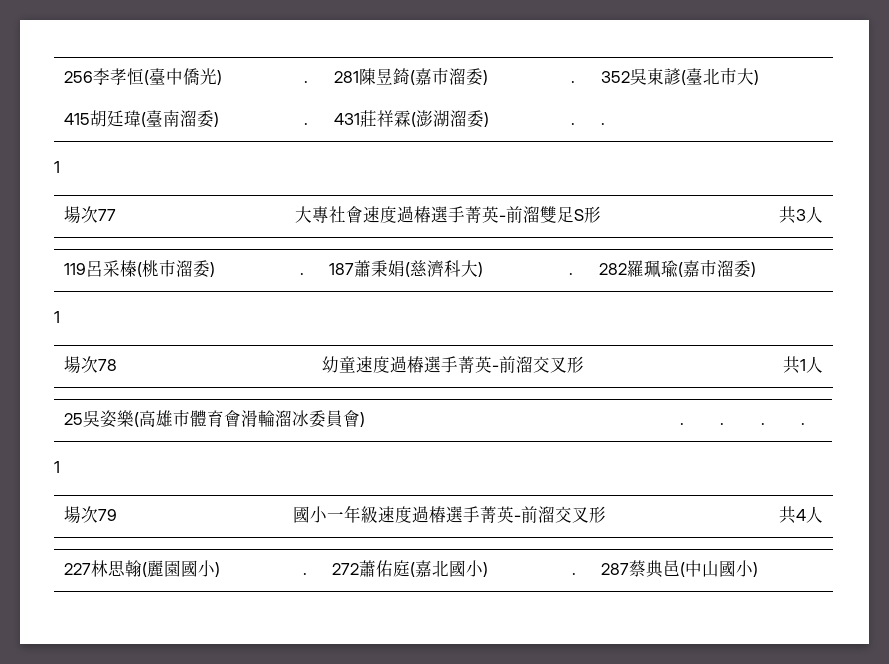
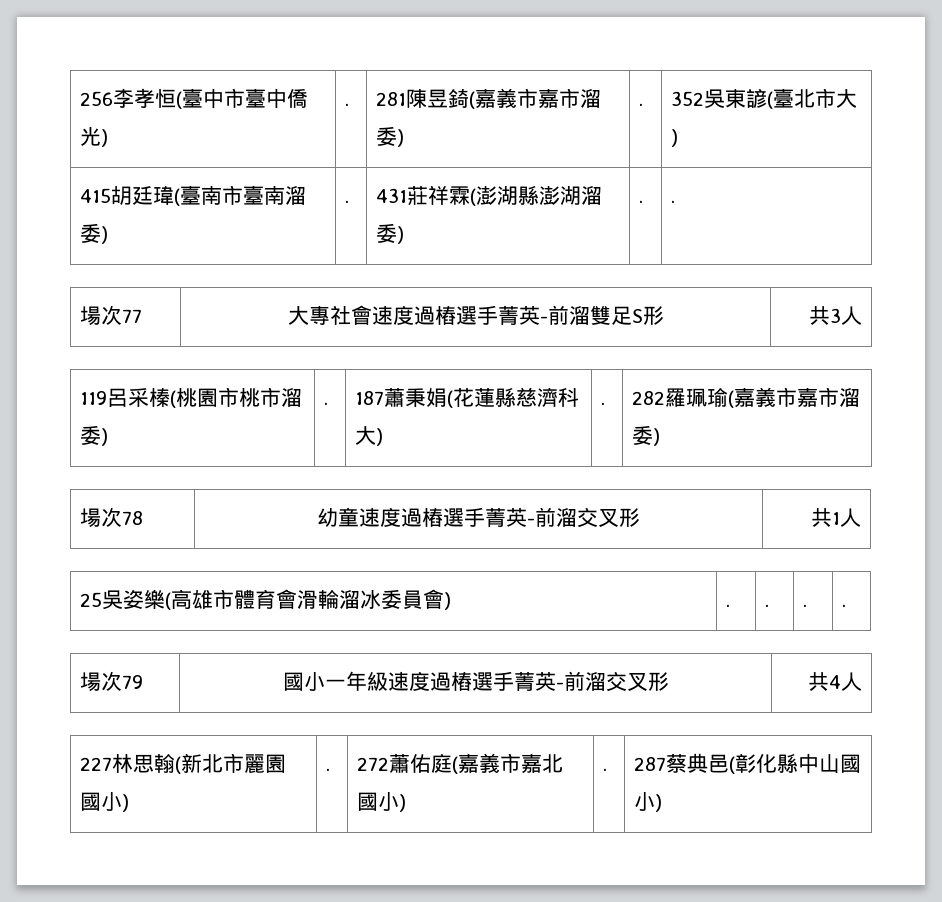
(183, 76) none -> [224,88,288,109] 市臺中
(432, 77) none -> [496,88,560,109] 義市嘉
(180, 118) none -> [222,185,286,205] 市臺南
(450, 118) none -> [518,186,582,205] 縣澎湖
[54,161,60,173] // 1 -> (676, 201) none
(159, 268) none -> [197,387,261,407] 園市桃
(410, 269) none -> [453,388,517,407] 花蓮縣
[699,260,756,278] [54,311,60,323] 市溜委) // 1 -> [755,387,861,408] [632,425,661,446] 義市嘉市溜委)
[54,461,60,473] // 1 -> (847, 605) none
(147, 569) none -> [181,753,245,773] 新北市
(432, 569) none -> [479,753,543,774] 義市嘉
(685, 569) none -> [735,753,799,773] 彰化縣

